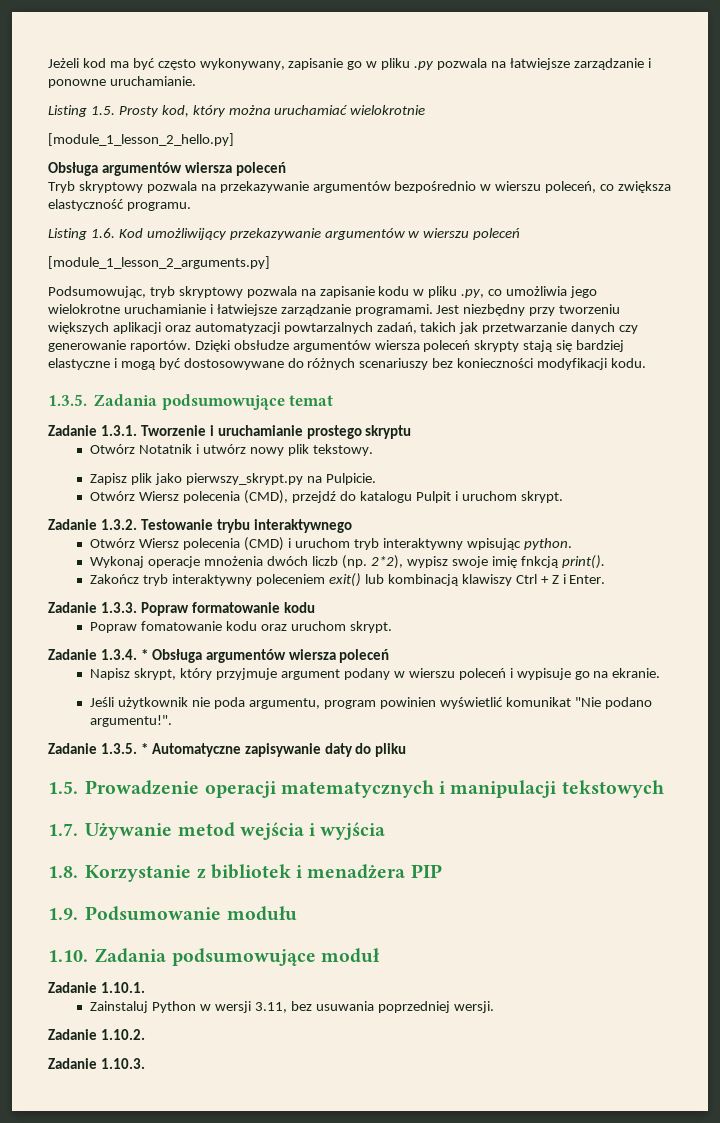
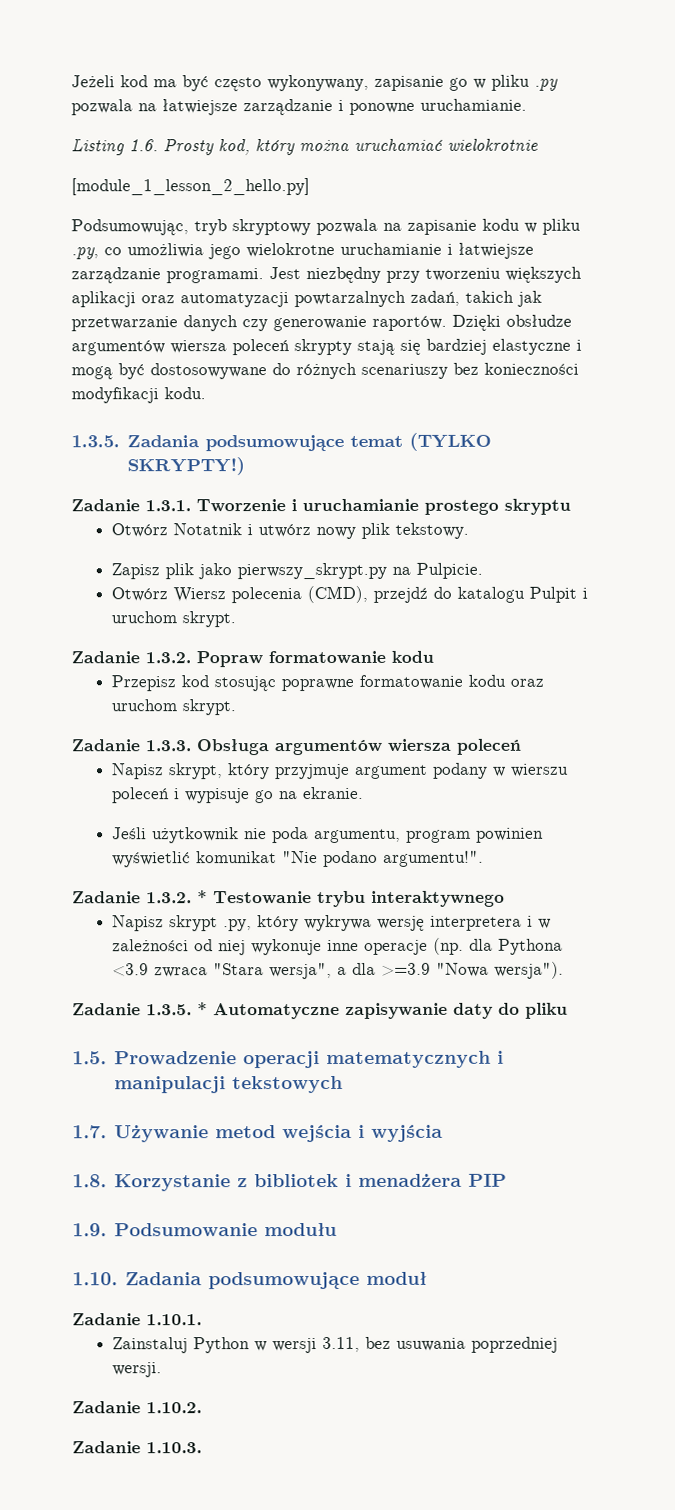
[90,106,115,115] 1.5. -> [129,139,158,152] 1.6.
[48,162,286,176] [48,181,672,193] [48,199,191,211] [48,228,521,240] [48,256,270,269] // Obsługa argumentów wiersza poleceń // Tryb skryptowy pozwala na przekazywanie argumentów bezpośrednio w wierszu poleceń, co zwiększa elastyczność programu. // Listing 1.6. Kod umożliwijący przekazywanie argumentów w wierszu poleceń // [module_1_lesson_2_arguments.py] -> (310, 187) none
(334, 400) none -> [409,432,493,451] [127,457,246,476] (TYLKO SKRYPTY!)
[140,519,352,533] [90,537,572,551] [90,555,605,569] [90,573,606,587] [48,602,315,616] [90,621,223,633] Testowanie trybu interaktywnego // Otwórz Wiersz polecenia (CMD) i uruchom tryb interaktywny wpisując python. // Wykonaj operacje mnożenia dwóch liczb (np. 2*2), wypisz swoje imię fnkcją print(). // Zakończ tryb interaktywny poleceniem exit() lub kombinacją klawiszy Ctrl + Z i Enter. // Zadanie 1.3.3. Popraw formatowanie kodu // Popraw fomatowanie -> [196,650,434,668] [110,674,463,692] Popraw formatowanie kodu // Przepisz kod stosując poprawne formatowanie
[100,649,148,660] 1.3.4. * -> [145,740,191,752] 1.3.3.
(173, 721) none -> [72,890,505,908] [111,914,551,932] [111,937,563,956] [111,961,564,980] // Zadanie 1.3.2. * Testowanie trybu interaktywnego // Napisz skrypt .py, który wykrywa wersję interpretera i w zależności od niej wykonuje inne operacje (np. dla Pythona <3.9 zwraca "Stara wersja", a dla >=3.9 "Nowa wersja").

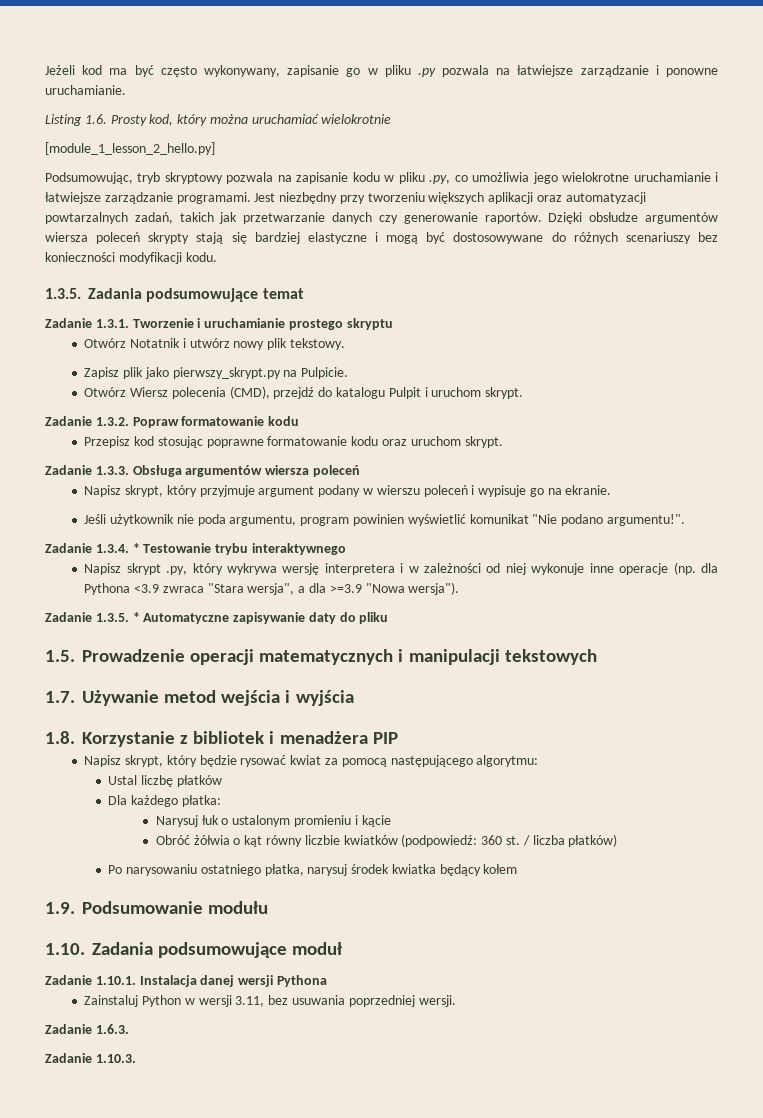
[409,432,493,451] [127,457,246,476] (TYLKO SKRYPTY!) -> (304, 293) none
[146,892,192,904] 1.3.2. -> [95,544,129,553] 1.3.4.
(508, 1180) none -> [84,755,539,767] [108,775,222,787] [108,795,221,807] [155,815,391,827] [155,834,618,847] [108,864,518,876] // Napisz skrypt, który będzie rysować kwiat za pomocą następującego algorytmu: // Ustal liczbę płatków // Dla każdego płatka: // Narysuj łuk o ustalonym promieniu i kącie // Obróć żółwia o kąt równy liczbie kwiatków (podpowiedź: 360 st. / liczba płatków) // Po narysowaniu ostatniego płatka, narysuj środek kwiatka będący kołem
(202, 1320) none -> [139,975,327,987] Instalacja danej wersji Pythona
[146,1402,202,1414] 1.10.2. -> [95,1024,129,1034] 1.6.3.

